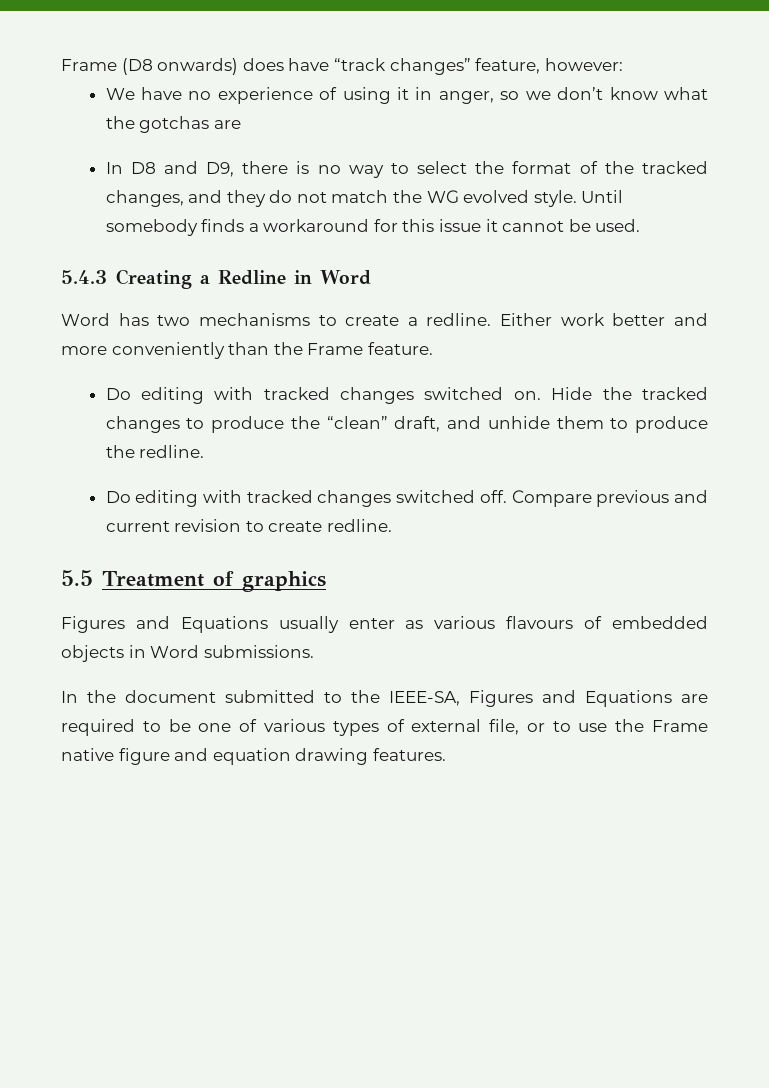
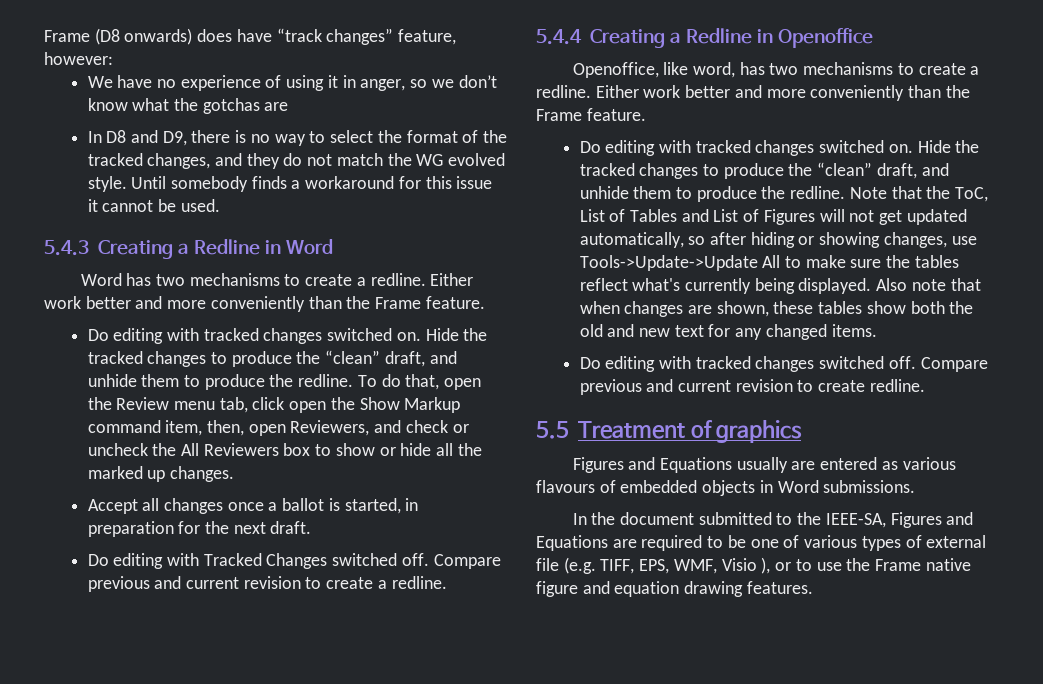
(205, 451) none -> [357,374,482,390] [87,397,461,413] [87,420,469,436] [87,443,482,456] [87,466,235,482] [87,498,419,514] [87,521,312,537] [87,553,501,569] [87,576,447,592] [536,28,873,48] [572,62,980,78] [536,85,970,101] [536,108,646,121] [579,140,980,156] [579,162,949,179] [579,186,989,202] [579,209,967,225] [579,232,977,248] [579,255,959,271] [579,278,981,294] [579,301,974,317] [579,324,877,340] To do that, open the Review menu tab, click open the Show Markup command item, then, open Reviewers, and check or uncheck the All Reviewers box to show or hide all the marked up changes. // Accept all changes once a ballot is started, in preparation for the next draft. // Do editing with Tracked Changes switched off. Compare previous and current revision to create a redline. // 5.4.4 Creating a Redline in Openoffice // Openoffice, like word, has two mechanisms to create a redline. Either work better and more conveniently than the Frame feature. // Do editing with tracked changes switched on. Hide the tracked changes to produce the “clean” draft, and unhide them to produce the redline. Note that the ToC, List of Tables and List of Figures will not get updated automatically, so after hiding or showing changes, use Tools->Update->Update All to make sure the tables reflect what's currently being displayed. Also note that when changes are shown, these tables show both the old and new text for any changed items.
[348,618,395,629] enter -> [791,457,878,470] are entered
[489,719,520,735] file, -> [536,557,771,574] file (e.g. TIFF, EPS, WMF, Visio ),

